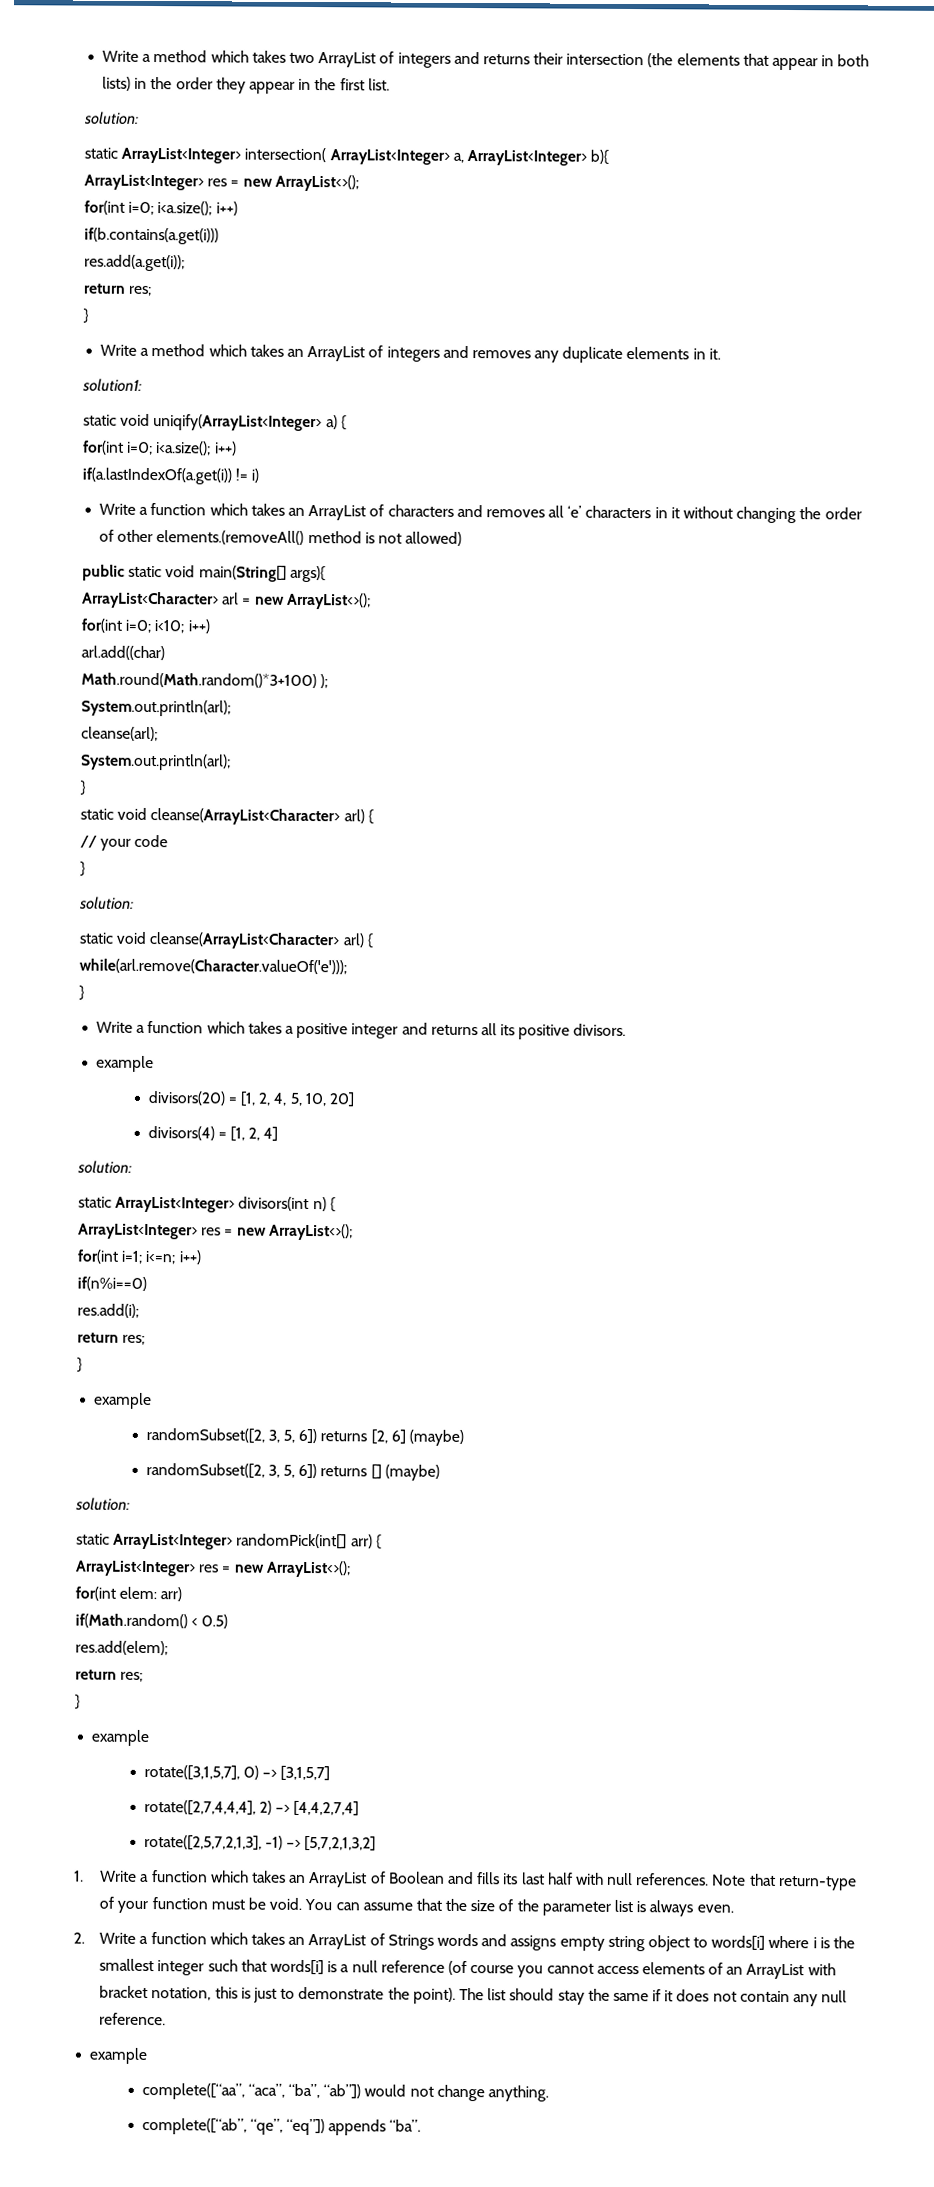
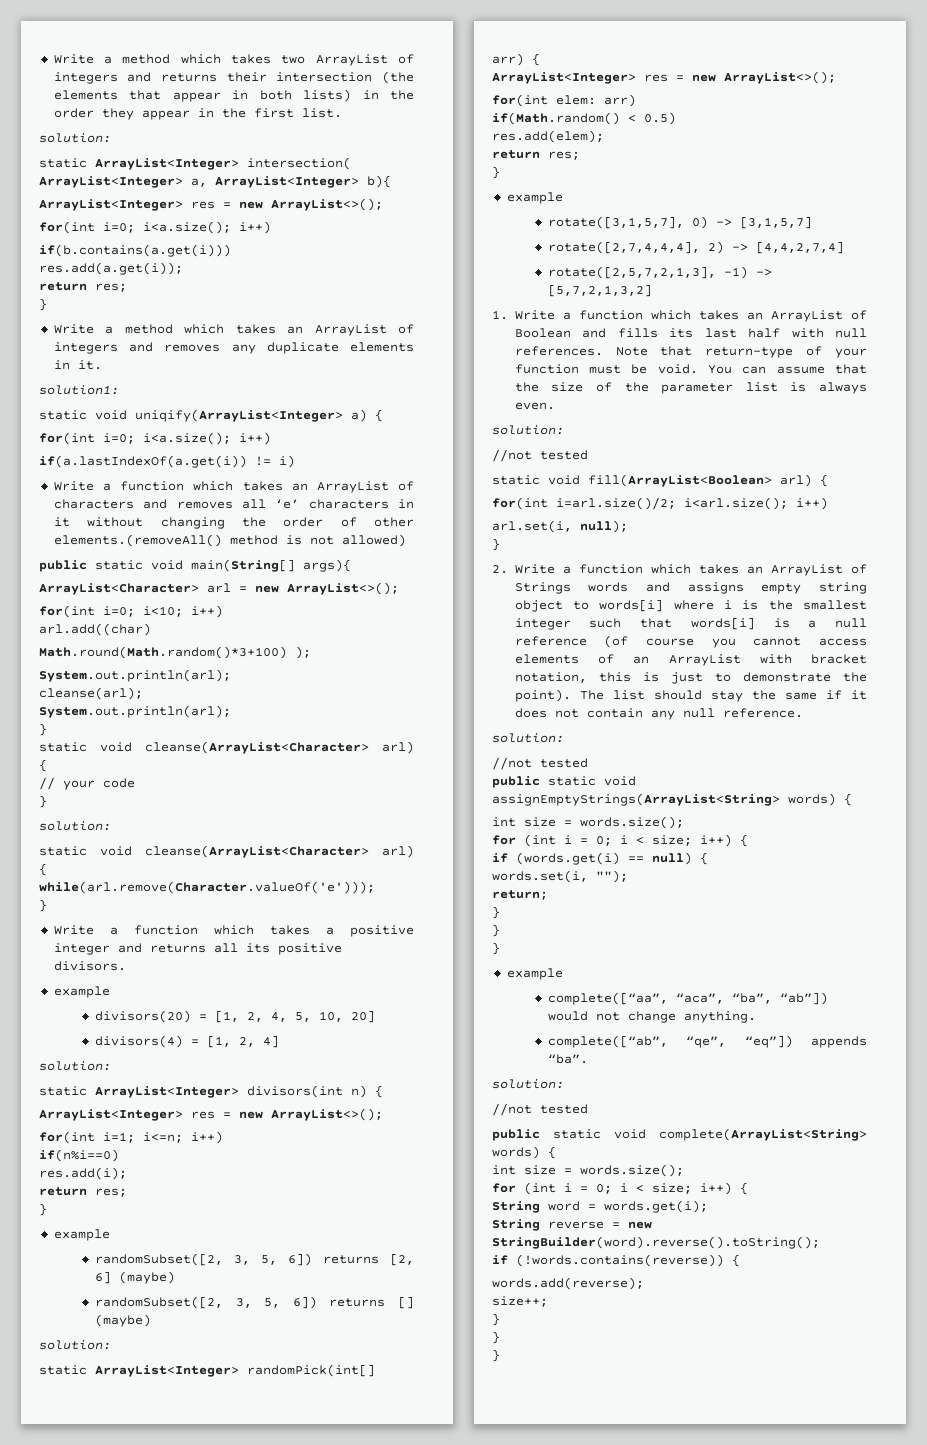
(734, 1908) none -> [492,425,564,435] [492,449,588,462] [492,474,828,487] [492,497,828,510] [492,520,628,533] [492,538,500,551] // solution: // //not tested // static void fill(ArrayList<Boolean> arl) { // for(int i=arl.size()/2; i<arl.size(); i++) // arl.set(i, null); // }
(167, 2019) none -> [492,733,564,743] [492,757,588,770] [492,776,636,788] [492,793,852,806] [492,816,684,829] [492,834,748,847] [492,852,708,865] [492,870,628,883] [492,890,548,900] [492,906,500,919] [492,924,500,937] [492,942,500,955] // solution: // //not tested // public static void assignEmptyStrings(ArrayList<String> words) { // int size = words.size(); // for (int i = 0; i < size; i++) { // if (words.get(i) == null) { // words.set(i, ""); // return; // } // } // }
(422, 2125) none -> [492,1079,564,1089] [492,1103,588,1116] [492,1128,867,1141] [492,1146,556,1159] [492,1164,684,1177] [492,1182,748,1195] [492,1200,708,1213] [492,1219,652,1231] [492,1236,820,1249] [492,1254,740,1267] [492,1277,644,1290] [492,1296,548,1307] [492,1313,500,1326] [492,1331,500,1344] [492,1349,500,1362] // solution: // //not tested // public static void complete(ArrayList<String> words) { // int size = words.size(); // for (int i = 0; i < size; i++) { // String word = words.get(i); // String reverse = new StringBuilder(word).reverse().toString(); // if (!words.contains(reverse)) { // words.add(reverse); // size++; // } // } // }

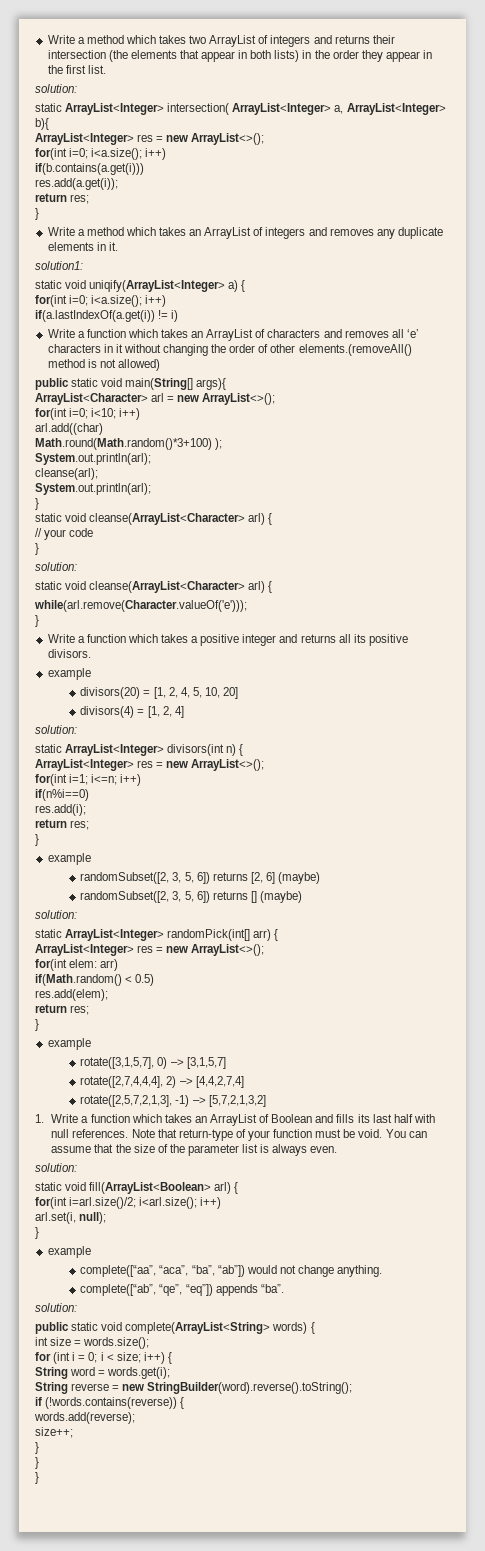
[492,449,588,462] // //not tested -> (77, 1167) none
[492,564,867,576] [514,582,867,594] [514,599,867,612] [514,617,867,630] [514,635,867,648] [514,654,867,666] [514,672,867,684] [514,689,867,702] [514,708,803,720] [492,733,564,743] [492,757,588,770] [492,776,636,788] [492,793,852,806] [492,816,684,829] [492,834,748,847] [492,852,708,865] [492,870,628,883] [492,890,548,900] [492,906,500,919] [492,924,500,937] [492,942,500,955] // 2. Write a function which takes an ArrayList of Strings words and assigns empty string object to words[i] where i is the smallest integer such that words[i] is a null reference (of course you cannot access elements of an ArrayList with bracket notation, this is just to demonstrate the point). The list should stay the same if it does not contain any null reference. // solution: // //not tested // public static void assignEmptyStrings(ArrayList<String> words) { // int size = words.size(); // for (int i = 0; i < size; i++) { // if (words.get(i) == null) { // words.set(i, ""); // return; // } // } // } -> (39, 1233) none
[492,1103,588,1116] // //not tested -> (77, 1307) none

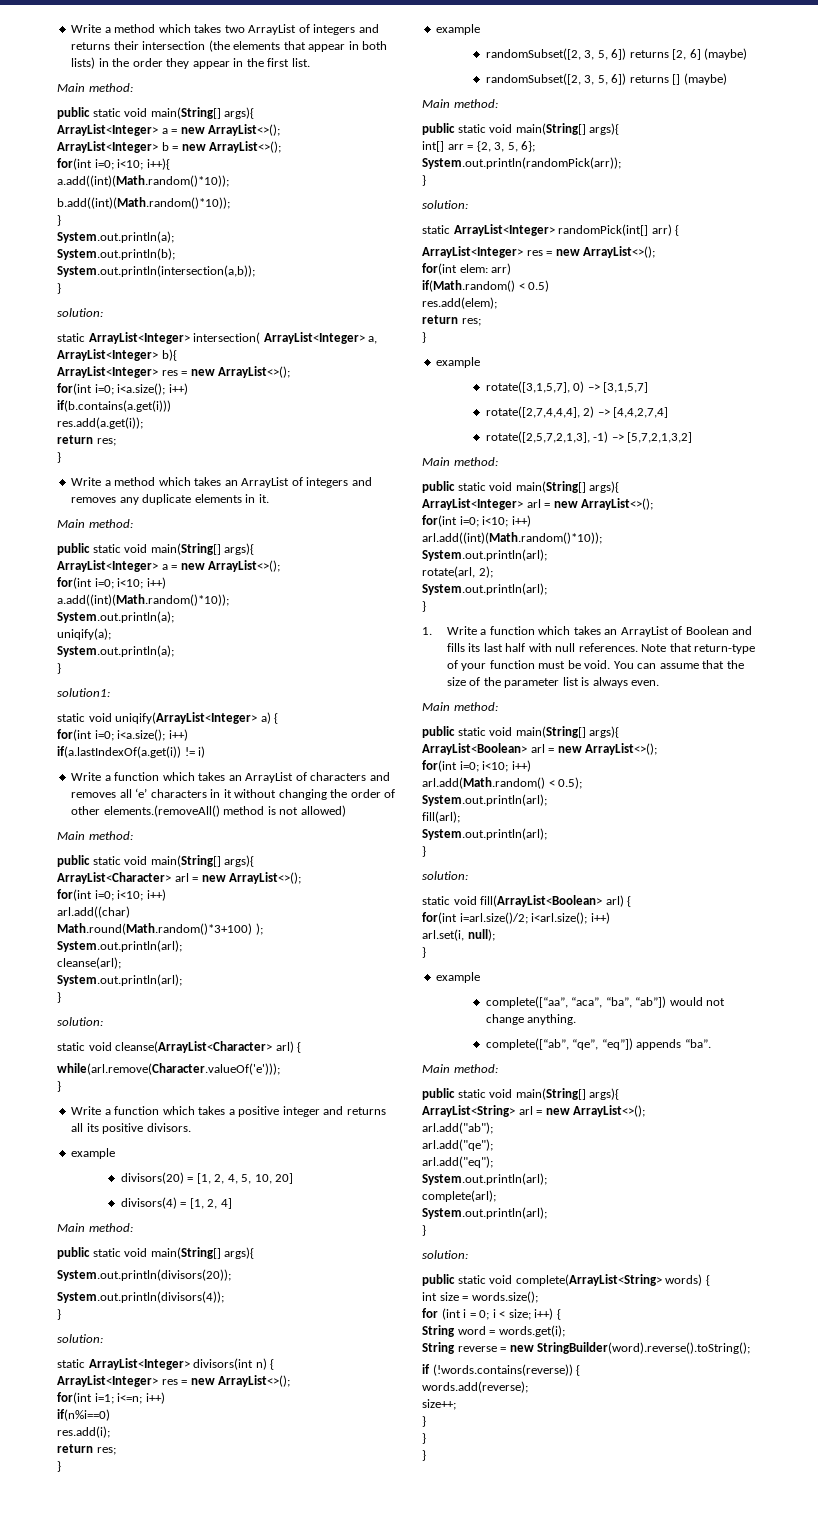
(106, 69) none -> [57,83,133,92] [57,107,255,119] [57,124,281,136] [57,141,282,153] [57,158,170,170] [57,175,229,187] [57,197,230,209] [57,215,61,226] [57,231,174,243] [57,248,175,260] [57,265,255,277] [57,283,61,294] // Main method: // public static void main(String[] args){ // ArrayList<Integer> a = new ArrayList<>(); // ArrayList<Integer> b = new ArrayList<>(); // for(int i=0; i<10; i++){ // a.add((int)(Math.random()*10)); // b.add((int)(Math.random()*10)); // } // System.out.println(a); // System.out.println(b); // System.out.println(intersection(a,b)); // }
(118, 246) none -> [57,519,133,528] [57,543,255,555] [57,560,281,572] [57,577,166,589] [57,594,229,606] [57,611,174,623] [57,628,111,640] [57,645,174,657] [57,663,61,674] // Main method: // public static void main(String[] args){ // ArrayList<Integer> a = new ArrayList<>(); // for(int i=0; i<10; i++) // a.add((int)(Math.random()*10)); // System.out.println(a); // uniqify(a); // System.out.println(a); // }
(160, 365) none -> [57,831,133,840] // Main method:
[35,513,273,525] [35,528,94,540] [35,543,39,555] // static void cleanse(ArrayList<Character> arl) { // // your code // } -> (61, 997) none
(184, 712) none -> [57,1223,133,1232] [57,1247,255,1259] [57,1269,231,1281] [57,1291,224,1303] [57,1309,61,1320] // Main method: // public static void main(String[] args){ // System.out.println(divisors(20)); // System.out.println(divisors(4)); // }
(302, 897) none -> [422,99,498,108] [422,123,620,135] [422,141,536,152] [422,157,621,169] [422,175,426,186] // Main method: // public static void main(String[] args){ // int[] arr = {2, 3, 5, 6}; // System.out.println(randomPick(arr)); // }
(266, 1101) none -> [422,457,498,466] [422,481,620,493] [422,498,654,510] [422,515,531,527] [422,532,602,544] [422,549,547,561] [422,566,493,578] [422,583,547,595] [422,601,426,612] // Main method: // public static void main(String[] args){ // ArrayList<Integer> arl = new ArrayList<>(); // for(int i=0; i<10; i++) // arl.add((int)(Math.random()*10)); // System.out.println(arl); // rotate(arl, 2); // System.out.println(arl); // }
(338, 1149) none -> [422,702,498,711] [422,726,620,738] [422,743,658,755] [422,760,531,772] [422,777,583,789] [422,794,547,806] [422,811,460,823] [422,828,547,840] [422,846,426,857] // Main method: // public static void main(String[] args){ // ArrayList<Boolean> arl = new ArrayList<>(); // for(int i=0; i<10; i++) // arl.add(Math.random() < 0.5); // System.out.println(arl); // fill(arl); // System.out.println(arl); // }
(284, 1288) none -> [422,1064,498,1073] [422,1088,620,1100] [422,1105,646,1117] [422,1122,493,1134] [422,1139,493,1151] [422,1156,493,1168] [422,1173,547,1185] [422,1190,496,1202] [422,1207,547,1219] [422,1225,426,1236] // Main method: // public static void main(String[] args){ // ArrayList<String> arl = new ArrayList<>(); // arl.add("ab"); // arl.add("qe"); // arl.add("eq"); // System.out.println(arl); // complete(arl); // System.out.println(arl); // }

